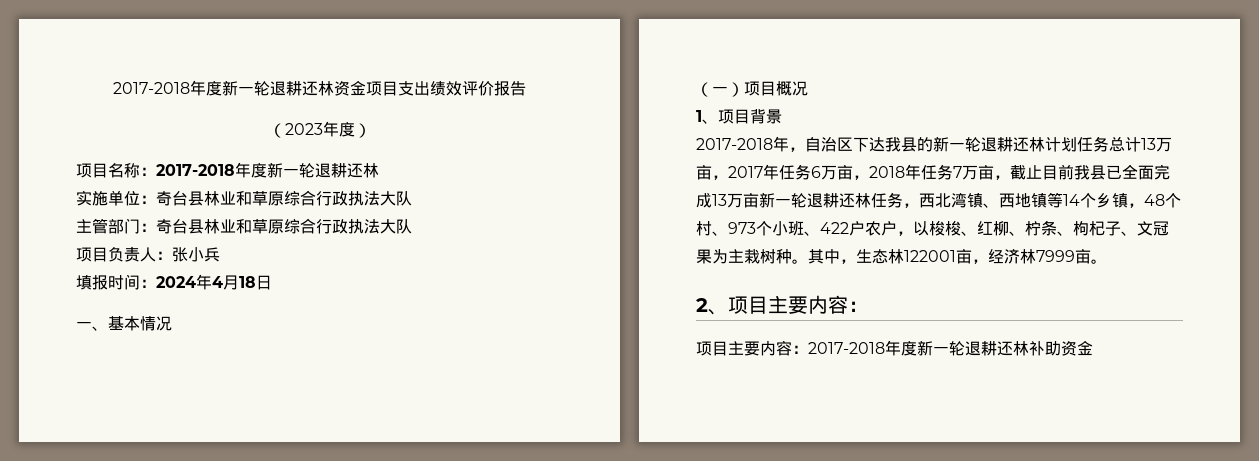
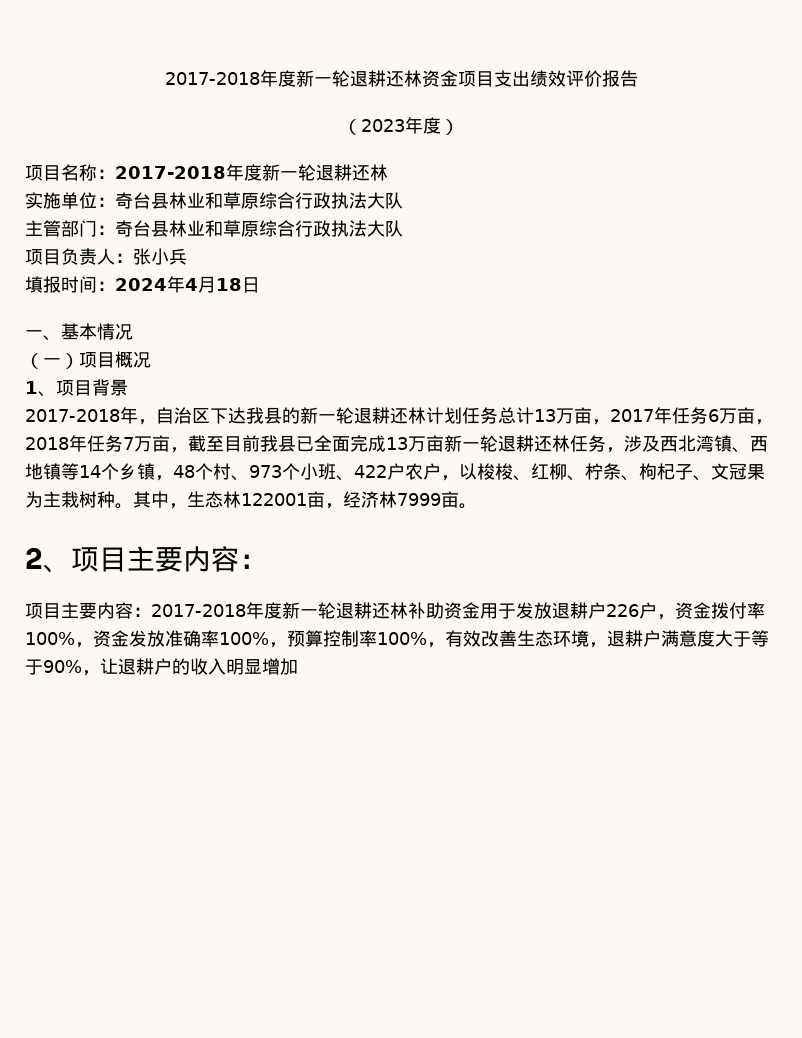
[1026,165,1042,179] 止 -> [206,436,224,452] 至
(919, 205) none -> [624,435,660,452] 涉及
(1093, 348) none -> [480,602,765,620] [25,630,769,648] [25,658,298,676] 用于发放退耕户226户，资金拨付率100%，资金发放准确率100%，预算控制率100%，有效改善生态环境，退耕户满意度大于等于90%，让退耕户的收入明显增加

